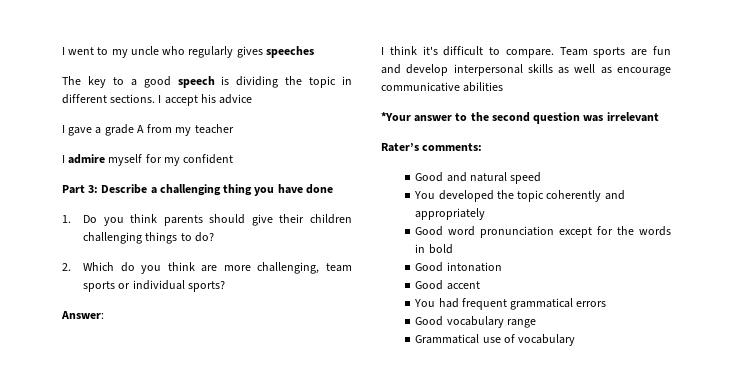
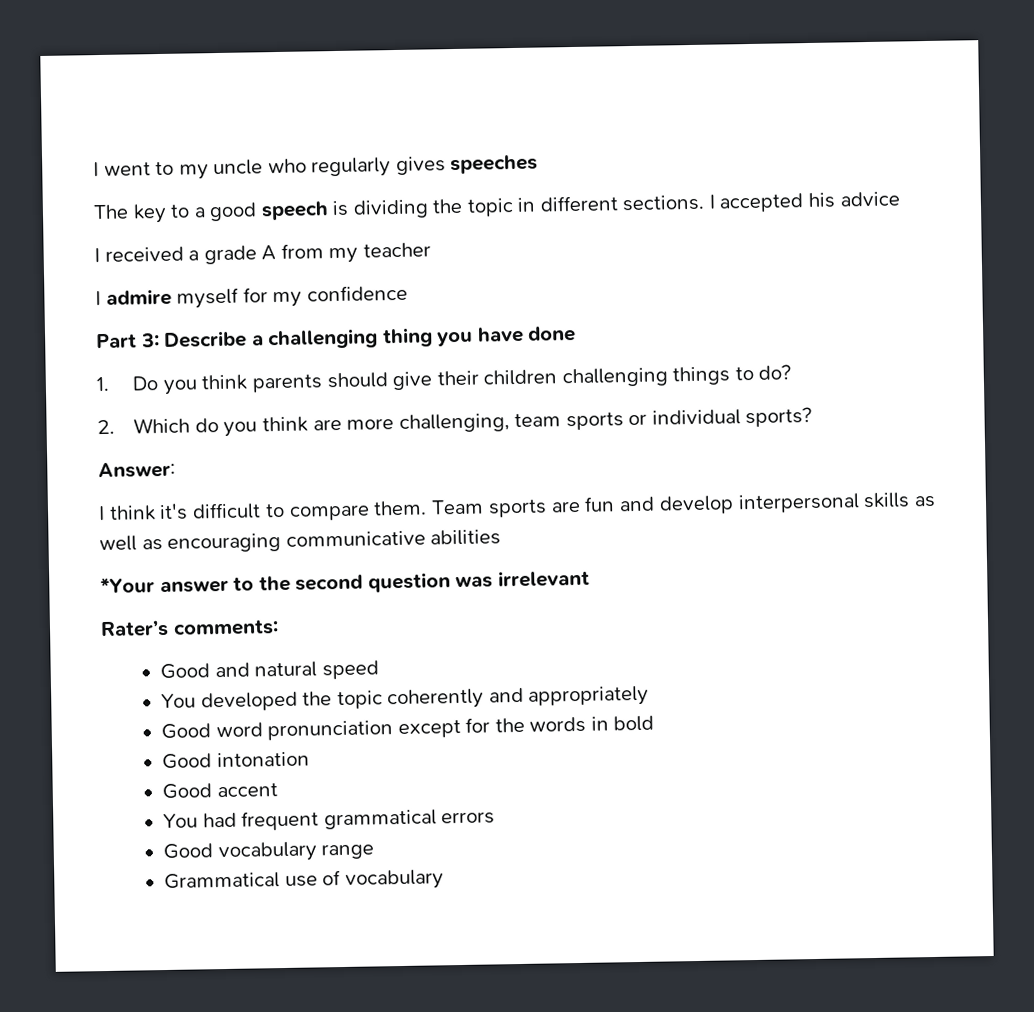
[164,95,198,106] accept -> [719,193,805,213] accepted
[68,127,93,136] gave -> [104,246,184,262] received
[183,154,234,164] confident -> [306,284,408,302] confidence
[505,49,554,58] compare. -> [288,500,428,521] compare them.
[617,67,671,76] encourage -> [167,532,282,553] encouraging

